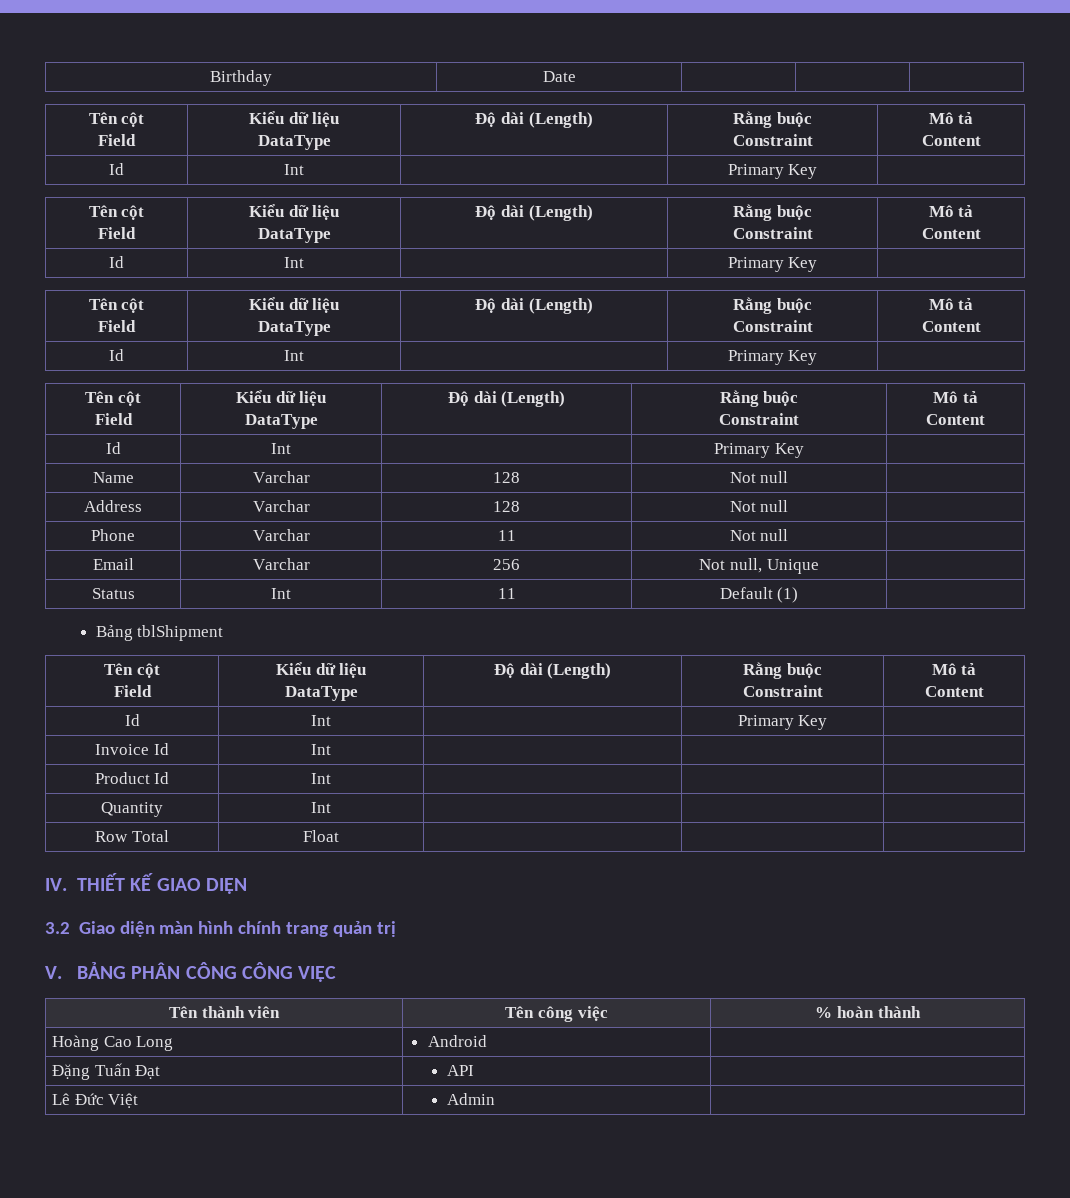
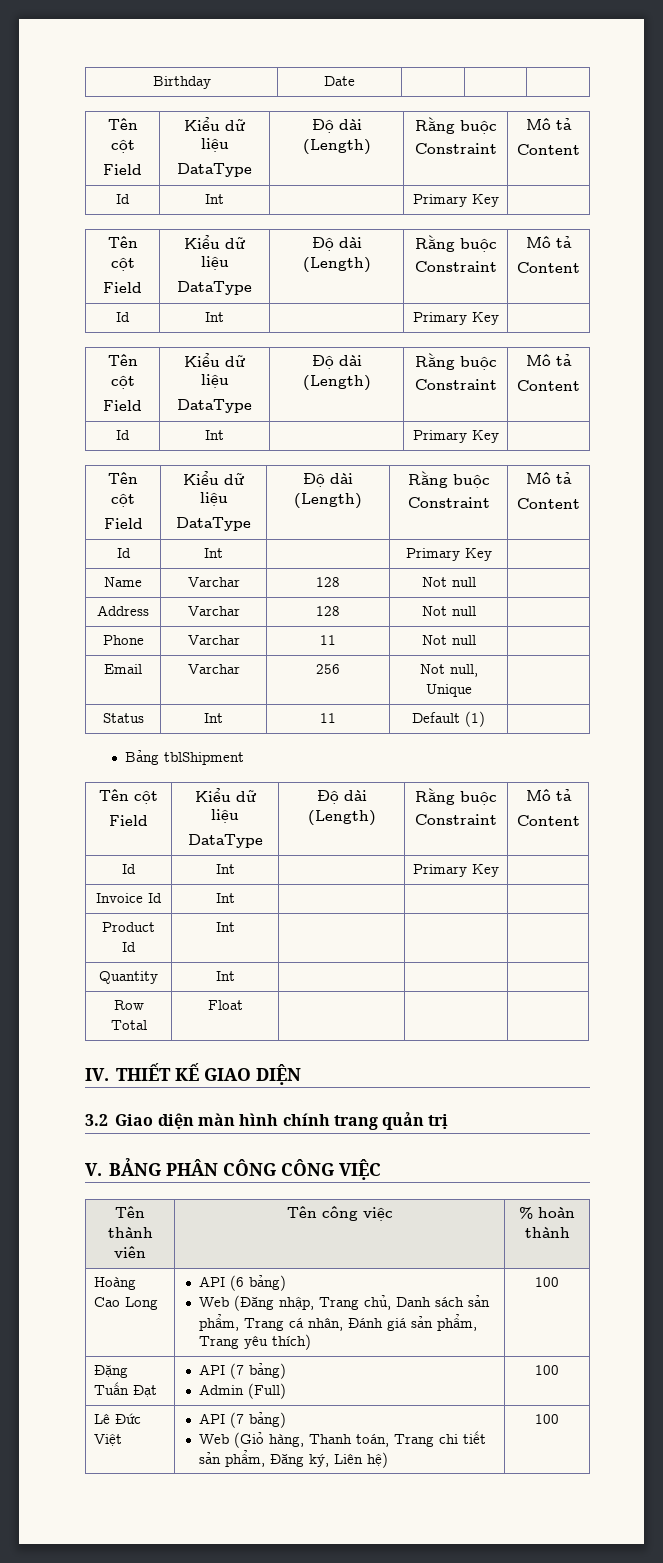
[427,1035,487,1047] [51,1063,161,1080] [446,1065,474,1076] [51,1093,139,1108] [446,1093,495,1105] Android | // Đặng Tuấn Đạt | API | // Lê Đức Việt | Admin | -> [198,1275,286,1291] [198,1295,490,1311] [198,1314,477,1331] [198,1334,311,1350] [535,1277,559,1287] [93,1365,128,1378] [93,1382,157,1397] [198,1363,286,1379] [198,1383,286,1399] [535,1365,559,1375] [93,1413,141,1424] [93,1434,122,1446] [198,1412,286,1428] [198,1431,486,1448] [198,1450,388,1468] [535,1414,559,1424] API (6 bảng) // Web (Đăng nhập, Trang chủ, Danh sách sản phẩm, Trang cá nhân, Đánh giá sản phẩm, Trang yêu thích) | 100 // Đặng Tuấn Đạt | API (7 bảng) // Admin (Full) | 100 // Lê Đức Việt | API (7 bảng) // Web (Giỏ hàng, Thanh toán, Trang chi tiết sản phẩm, Đăng ký, Liên hệ) | 100

